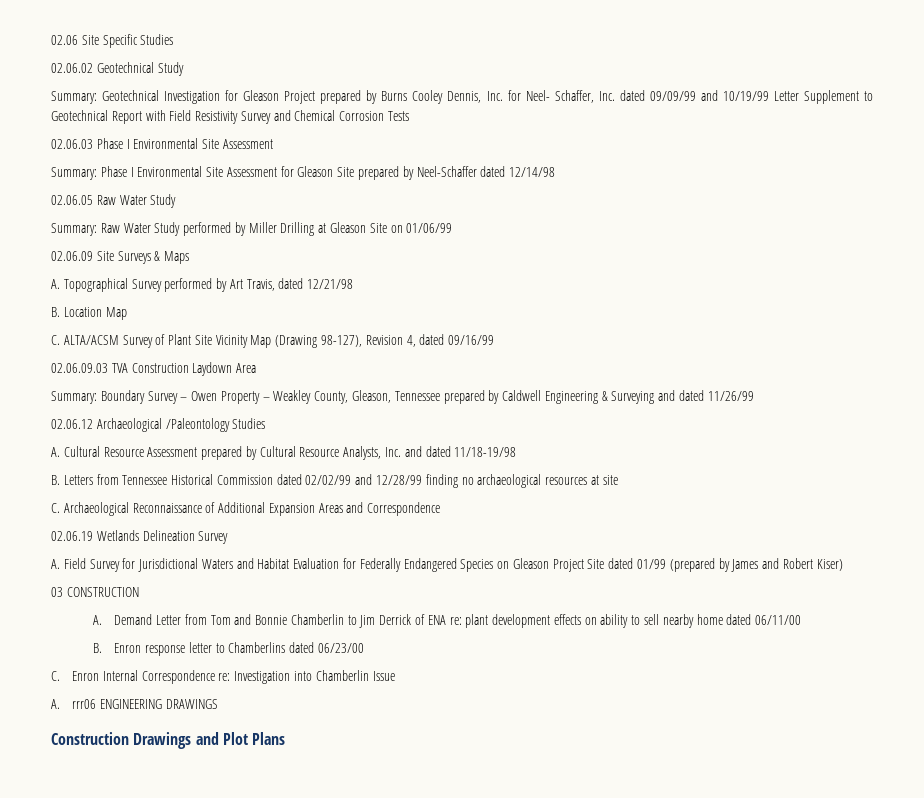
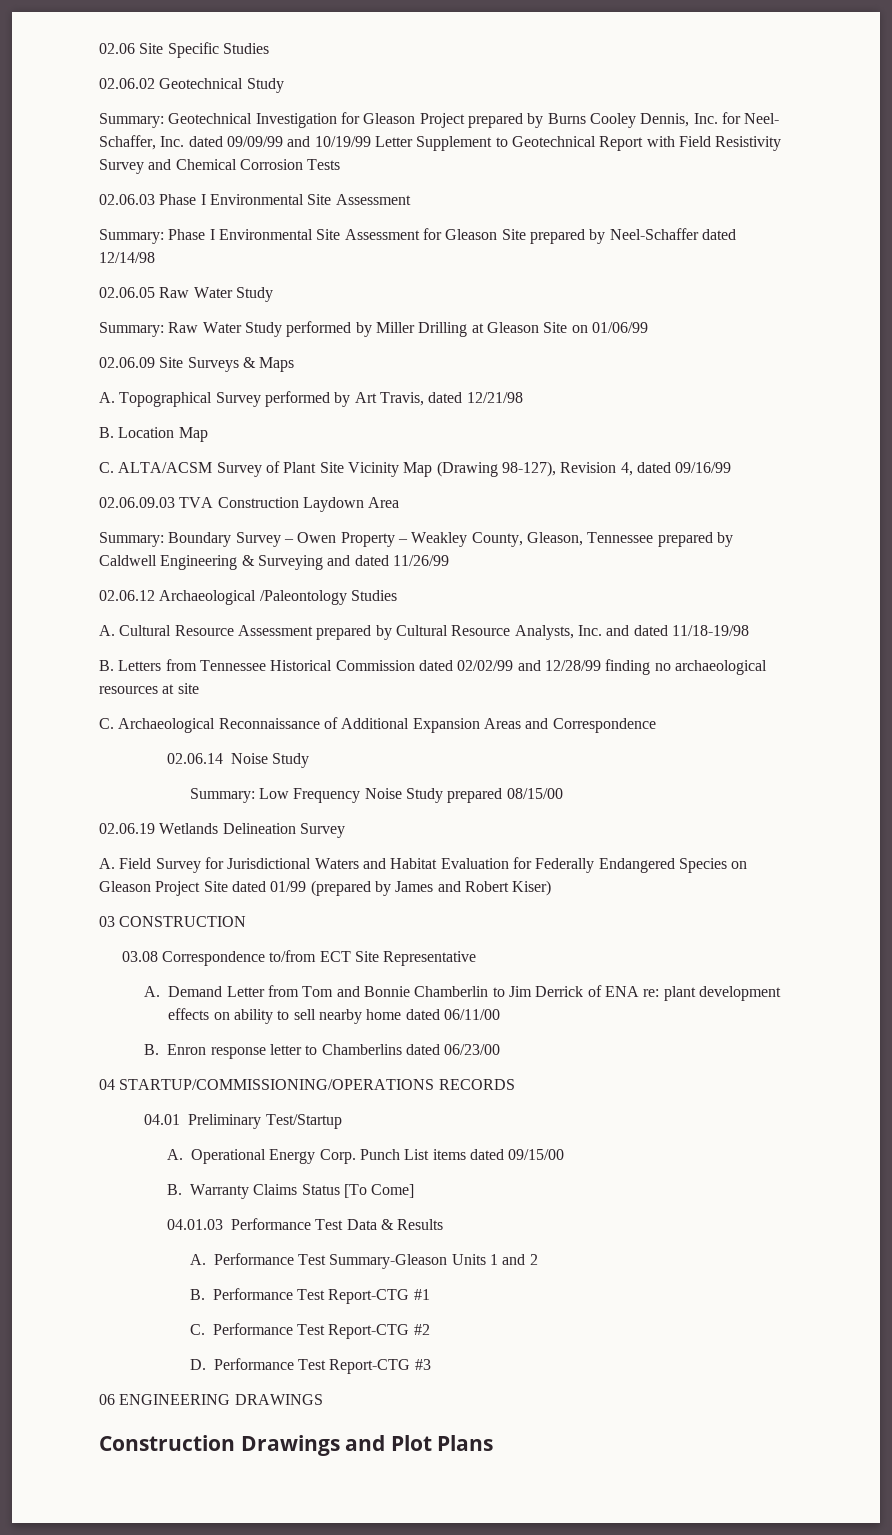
(441, 509) none -> [167,753,310,768] [189,788,563,803] // 02.06.14 Noise Study // Summary: Low Frequency Noise Study prepared 08/15/00
(139, 592) none -> [121,950,477,966] // 03.08 Correspondence to/from ECT Site Representative
[51,670,395,684] [51,699,97,709] C. Enron Internal Correspondence re: Investigation into Chamberlin Issue // A. rrr06 -> [99,1079,515,1090] [144,1114,342,1129] [167,1149,565,1164] [167,1184,415,1199] [167,1218,444,1230] [189,1253,538,1269] [189,1288,430,1304] [189,1323,430,1339] [189,1358,431,1374] [99,1394,115,1405] 04 STARTUP/COMMISSIONING/OPERATIONS RECORDS // 04.01 Preliminary Test/Startup // A. Operational Energy Corp. Punch List items dated 09/15/00 // B. Warranty Claims Status [To Come] // 04.01.03 Performance Test Data & Results // A. Performance Test Summary-Gleason Units 1 and 2 // B. Performance Test Report-CTG #1 // C. Performance Test Report-CTG #2 // D. Performance Test Report-CTG #3 // 06

